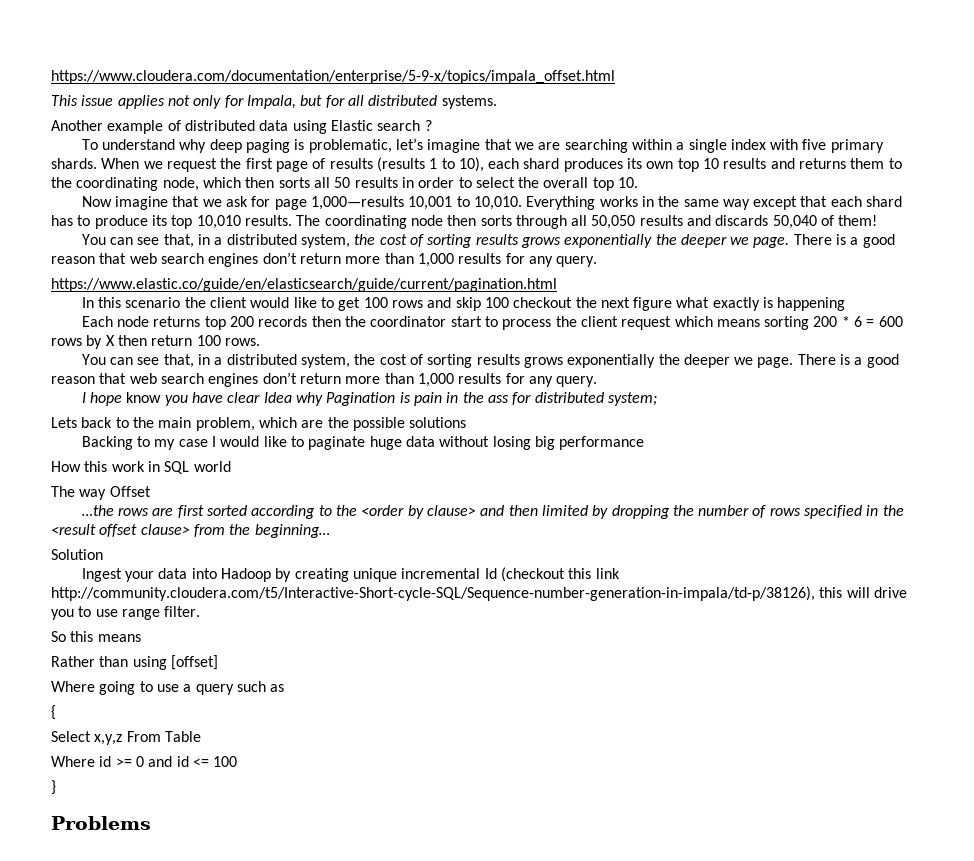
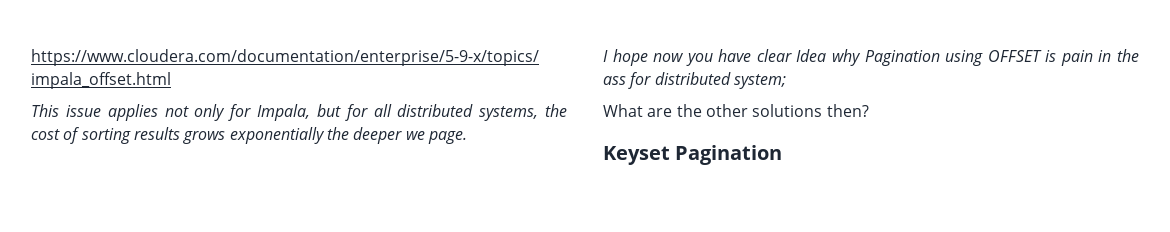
[441,95,497,109] [51,120,432,134] [81,138,884,153] [51,157,902,172] [51,177,639,191] [81,196,903,210] [51,215,878,229] [81,234,350,248] systems. // Another example of distributed data using Elastic search ? // To understand why deep paging is problematic, let’s imagine that we are searching within a single index with five primary shards. When we request the first page of results (results 1 to 10), each shard produces its own top 10 results and returns them to the coordinating node, which then sorts all 50 results in order to select the overall top 10. // Now imagine that we ask for page 1,000—results 10,001 to 10,010. Everything works in the same way except that each shard has to produce its top 10,010 results. The coordinating node then sorts through all 50,050 results and discards 50,040 of them! // You can see that, in a distributed system, -> [479,106,539,121] systems,
[793,234,895,248] [51,252,598,267] [51,278,557,292] [81,297,846,311] [81,316,903,330] [51,335,260,349] [81,354,899,368] [51,372,598,387] There is a good reason that web search engines don’t return more than 1,000 results for any query. // https://www.elastic.co/guide/en/elasticsearch/guide/current/pagination.html // In this scenario the client would like to get 100 rows and skip 100 checkout the next figure what exactly is happening // Each node returns top 200 records then the coordinator start to process the client request which means sorting 200 * 6 = 600 rows by X then return 100 rows. // You can see that, in a distributed system, the cost of sorting results grows exponentially the deeper we page. There is a good reason that web search engines don’t return more than 1,000 results for any query. -> (467, 137) none
[126,392,162,403] know -> [653,53,685,62] now
(396, 399) none -> [945,50,1042,66] using OFFSET
[51,417,297,431] Lets back to the main problem, which -> [603,104,643,117] What
[352,417,405,431] possible -> [705,104,748,117] other
[81,436,645,450] [51,461,231,474] [51,486,151,500] [81,505,904,519] [51,524,330,538] [51,549,103,560] [81,567,620,582] [51,586,907,601] [51,606,201,620] [51,631,141,642] [51,655,218,670] [51,681,285,695] [51,705,56,720] [51,731,201,745] [51,756,238,767] [51,780,56,795] [51,816,151,830] // Backing to my case I would like to paginate huge data without losing big performance // How this work in SQL world // The way Offset // …the rows are first sorted according to the <order by clause> and then limited by dropping the number of rows specified in the <result offset clause> from the beginning… // Solution // Ingest your data into Hadoop by creating unique incremental Id (checkout this link http://community.cloudera.com/t5/Interactive-Short-cycle-SQL/Sequence-number-generation-in-impala/td-p/38126), this will drive you to use range filter. // So this means // Rather than using [offset] // Where going to use a query such as // { // Select x,y,z From Table // Where id >= 0 and id <= 100 // } // Problems -> [826,104,869,117] [603,145,783,165] then? // Keyset Pagination

